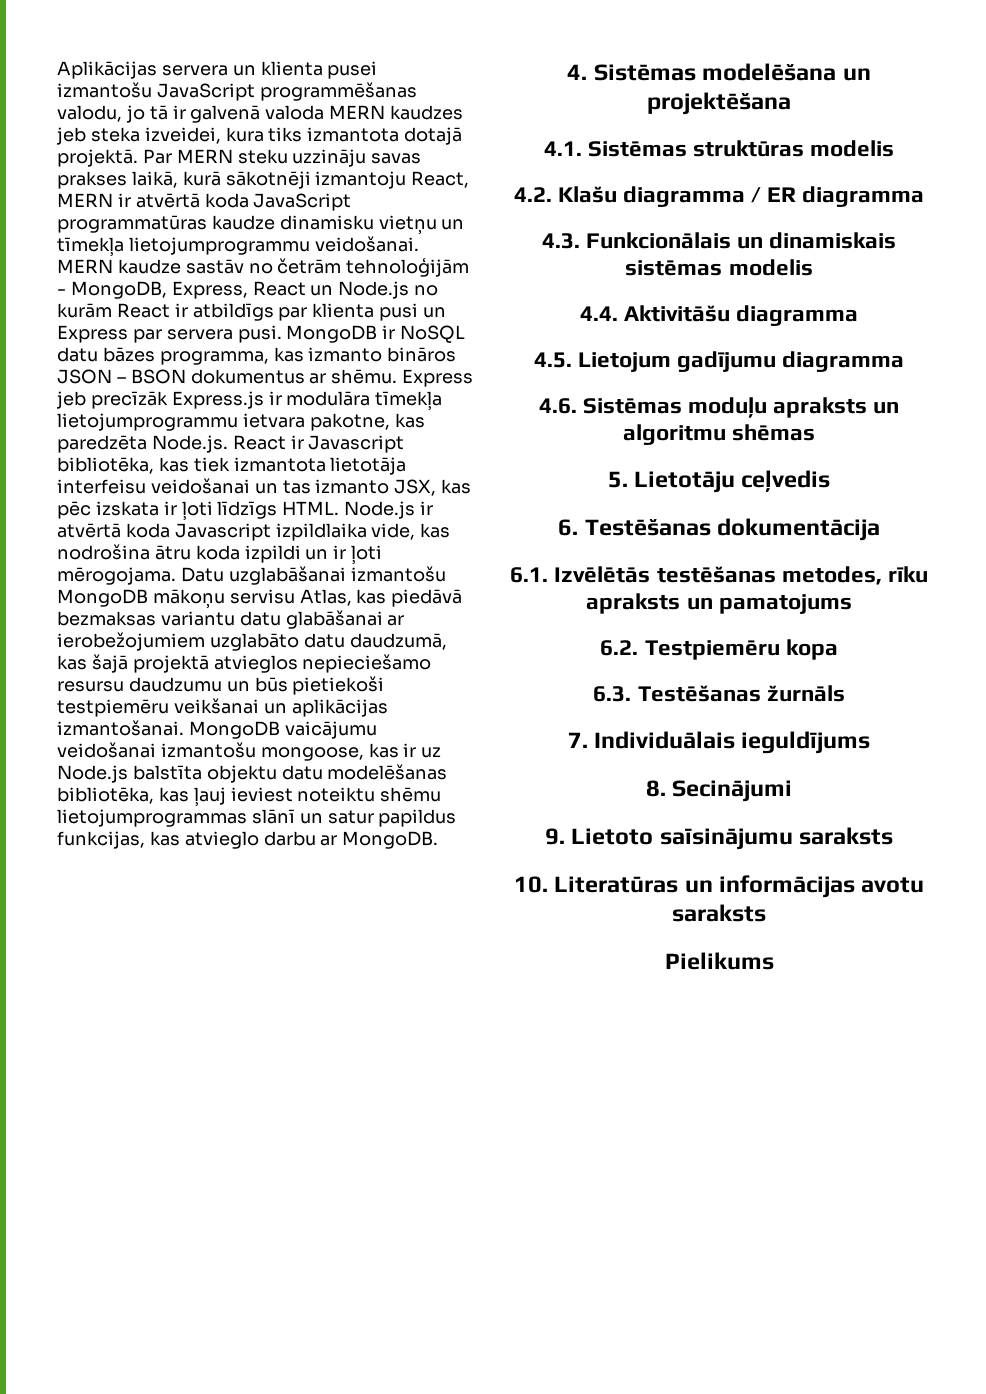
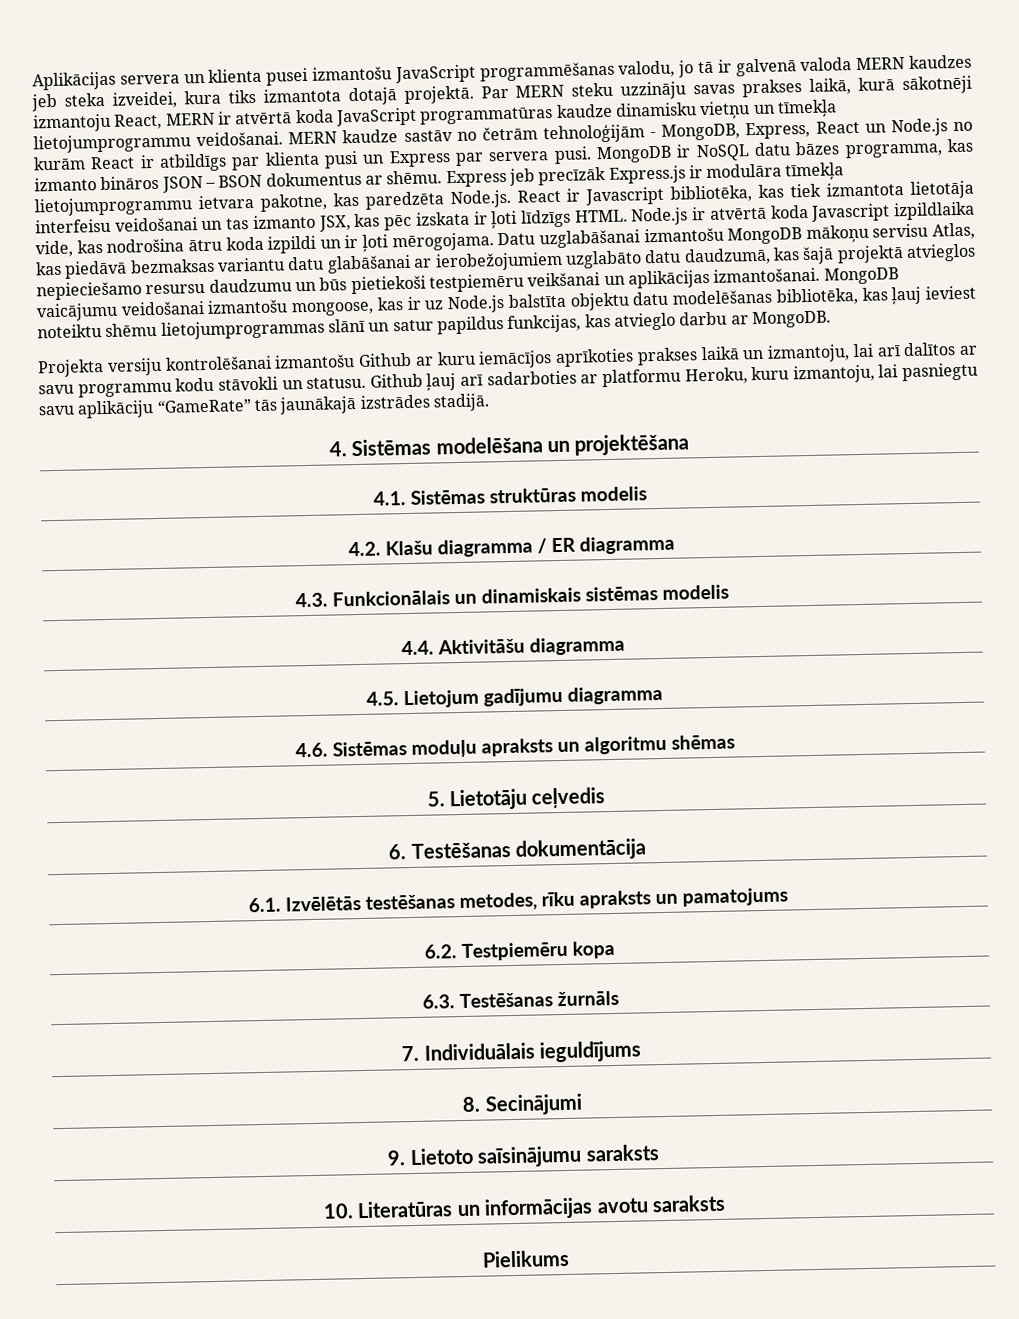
(439, 840) none -> [37,342,978,378] [38,362,978,398] [38,393,490,419] // Projekta versiju kontrolēšanai izmantošu Github ar kuru iemācījos aprīkoties prakses laikā un izmantoju, lai arī dalītos ar savu programmu kodu stāvokli un statusu. Github ļauj arī sadarboties ar platformu Heroku, kuru izmantoju, lai pasniegtu savu aplikāciju “GameRate” tās jaunākajā izstrādes stadijā.

